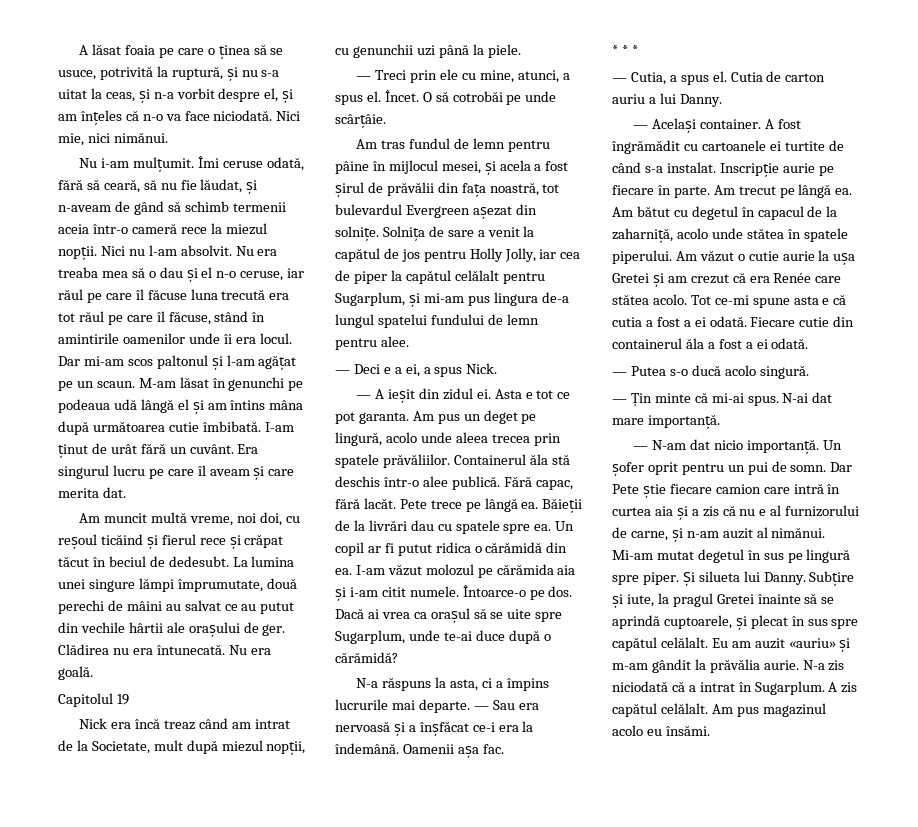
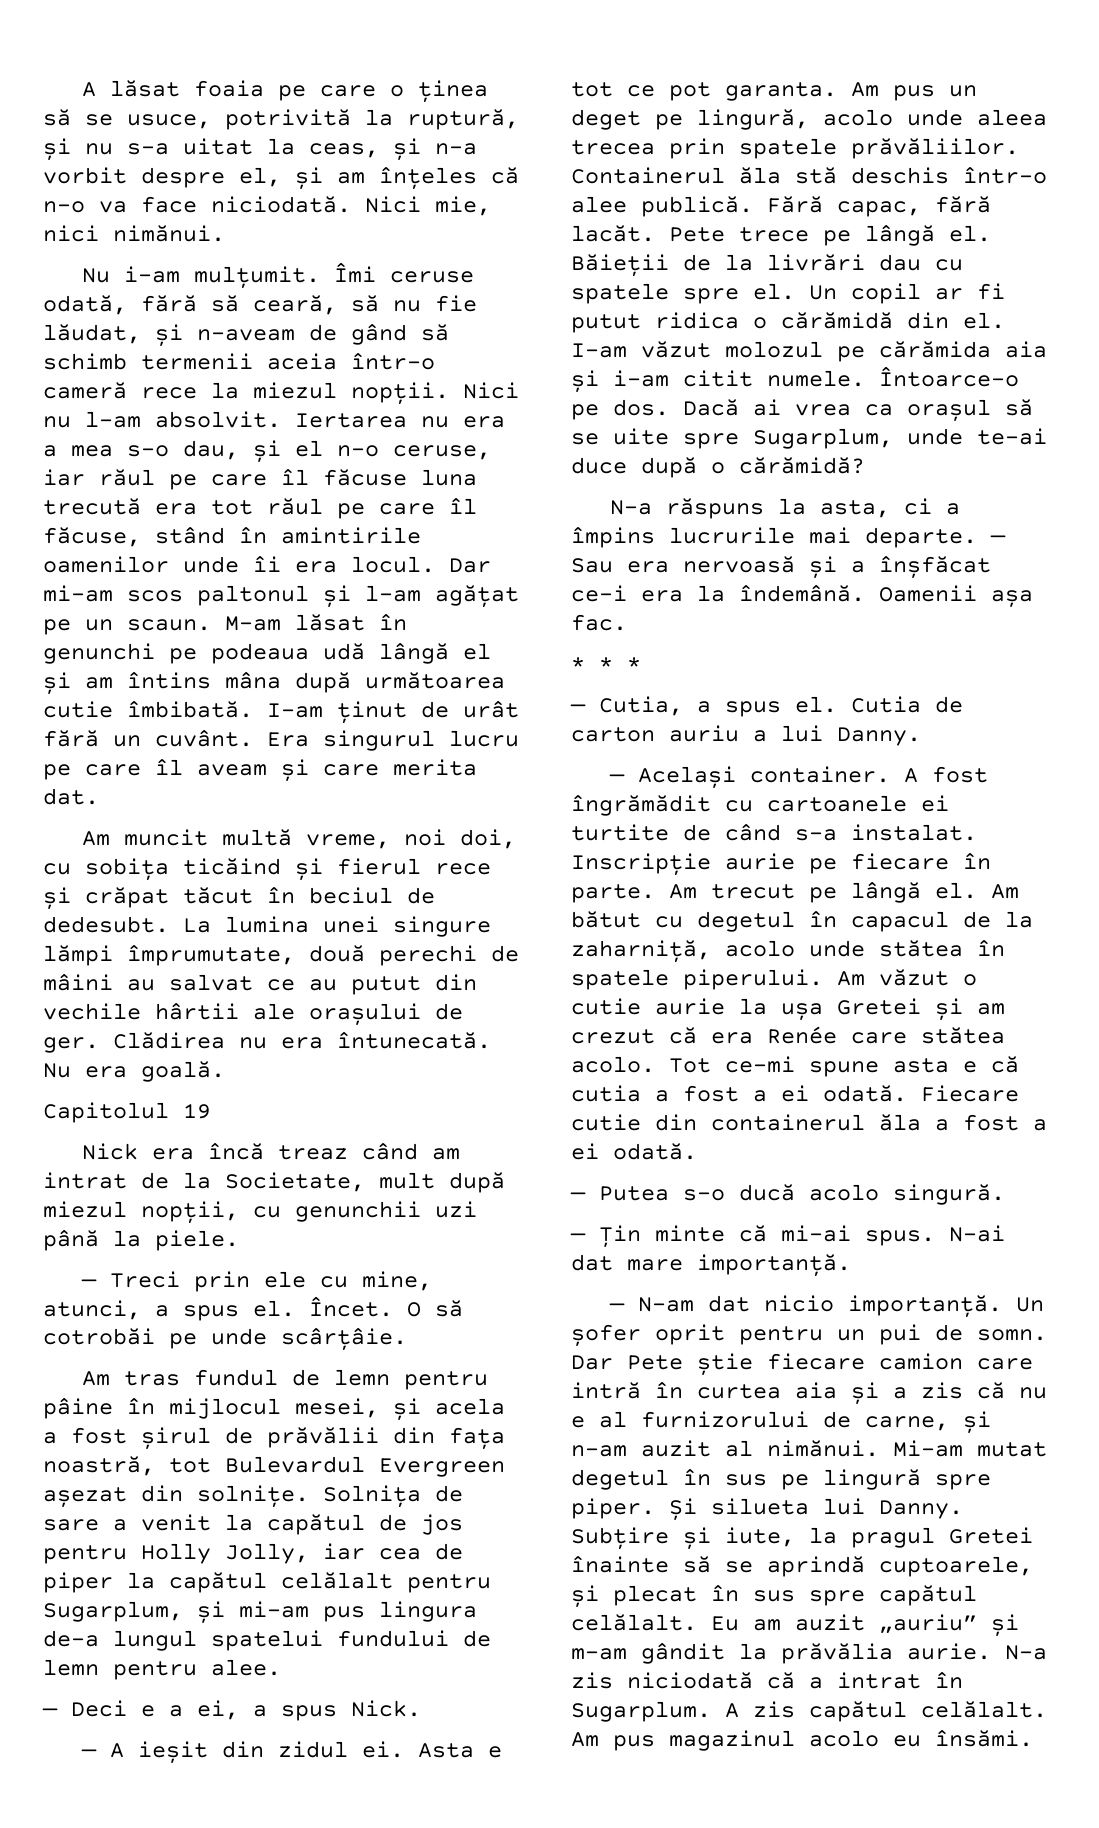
[235,246,278,256] [58,267,183,278] Nu era treaba mea să o dau -> [295,413,505,428] [43,440,239,460] Iertarea nu era a mea s-o dau,
[58,534,97,549] reșoul -> [85,858,169,881] sobița
[335,204,402,215] bulevardul -> [225,1456,365,1473] Bulevardul
[521,502,539,509] ea. -> [949,225,991,242] el.
[534,524,552,531] ea. -> [753,283,795,300] el.
[335,568,352,575] ea. -> [963,312,1005,329] el.
[835,188,853,195] ea. -> [935,882,977,899] el.
[788,638,836,648] «auriu» -> [879,1614,977,1633] „auriu”

